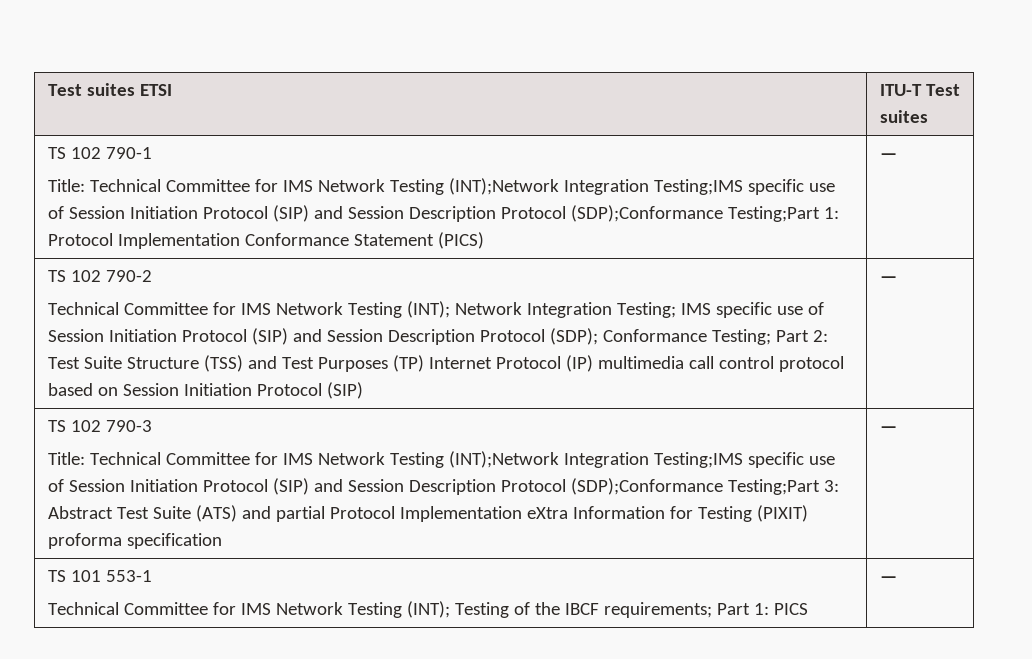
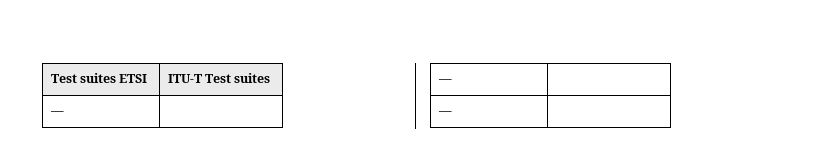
[47,147,152,159] [47,178,835,195] [47,205,839,222] [47,232,484,249] [879,153,897,159] [47,270,152,282] [47,301,824,318] [47,328,828,345] [47,355,844,372] [47,382,363,399] [879,276,897,282] [47,420,152,432] [47,451,835,468] [47,478,839,495] [47,505,808,522] [47,533,222,549] [879,426,897,432] [47,570,152,582] [47,601,808,618] [879,576,897,582] TS 102 790-1 // Title: Technical Committee for IMS Network Testing (INT);Network Integration Testing;IMS specific use of Session Initiation Protocol (SIP) and Session Description Protocol (SDP);Conformance Testing;Part 1: Protocol Implementation Conformance Statement (PICS) | — // TS 102 790-2 // Technical Committee for IMS Network Testing (INT); Network Integration Testing; IMS specific use of Session Initiation Protocol (SIP) and Session Description Protocol (SDP); Conformance Testing; Part 2: Test Suite Structure (TSS) and Test Purposes (TP) Internet Protocol (IP) multimedia call control protocol based on Session Initiation Protocol (SIP) | — // TS 102 790-3 // Title: Technical Committee for IMS Network Testing (INT);Network Integration Testing;IMS specific use of Session Initiation Protocol (SIP) and Session Description Protocol (SDP);Conformance Testing;Part 3: Abstract Test Suite (ATS) and partial Protocol Implementation eXtra Information for Testing (PIXIT) proforma specification | — // TS 101 553-1 // Technical Committee for IMS Network Testing (INT); Testing of the IBCF requirements; Part 1: PICS | — -> [49,111,64,115] [437,79,452,83] [437,111,452,115] — | // — | // — |

